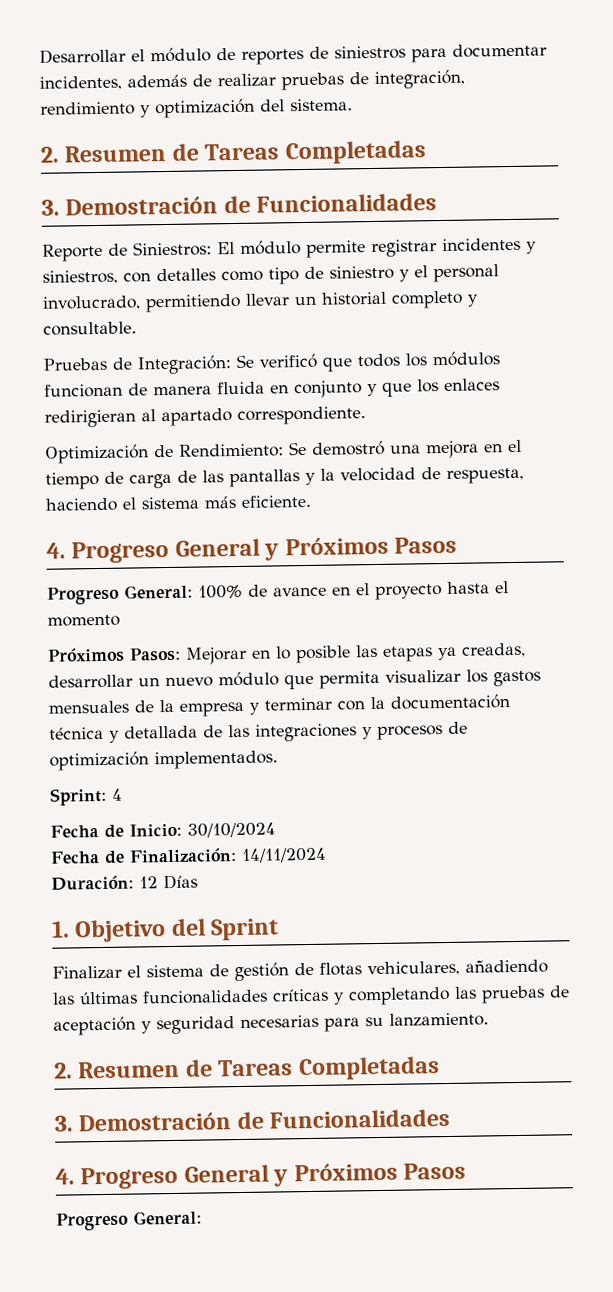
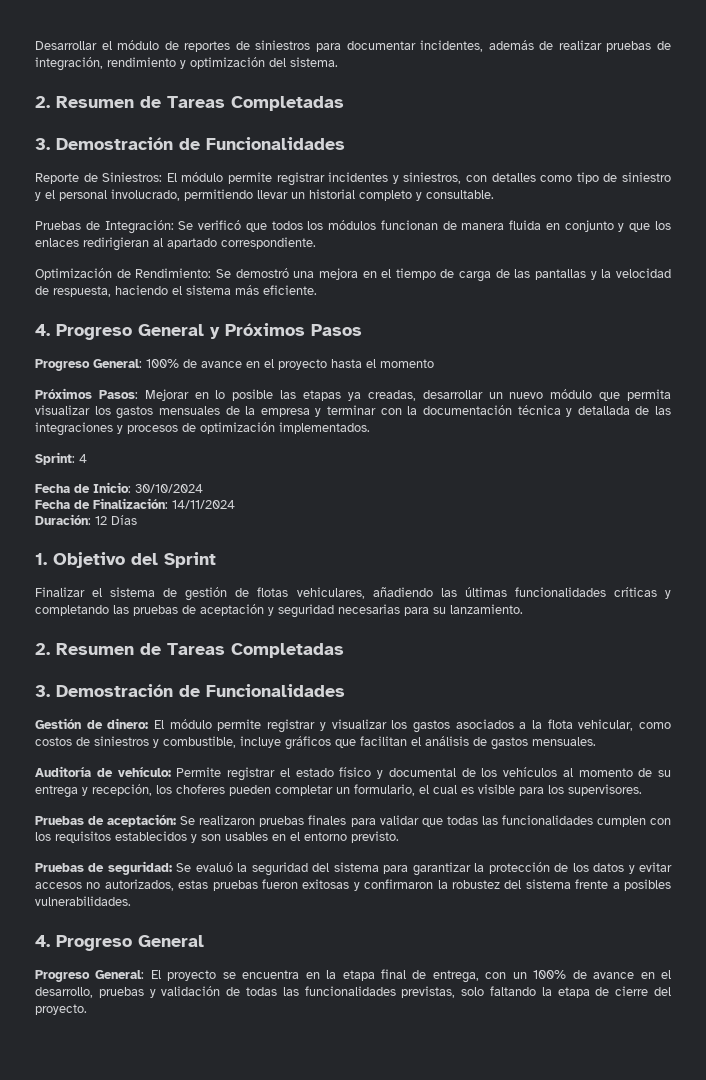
[55,1162,467,1190] [56,1210,202,1231] // 4. Progreso General y Próximos Pasos // Progreso General: -> [35,718,671,733] [35,736,596,750] [35,766,671,781] [35,784,642,798] [35,814,671,827] [35,831,399,843] [35,861,673,876] [35,879,671,891] [35,896,131,906] [35,935,204,951] [35,969,672,983] [35,986,671,998] [35,1004,87,1015] // Gestión de dinero: El módulo permite registrar y visualizar los gastos asociados a la flota vehicular, como costos de siniestros y combustible, incluye gráficos que facilitan el análisis de gastos mensuales. // Auditoría de vehículo: Permite registrar el estado físico y documental de los vehículos al momento de su entrega y recepción, los choferes pueden completar un formulario, el cual es visible para los supervisores. // Pruebas de aceptación: Se realizaron pruebas finales para validar que todas las funcionalidades cumplen con los requisitos establecidos y son usables en el entorno previsto. // Pruebas de seguridad: Se evaluó la seguridad del sistema para garantizar la protección de los datos y evitar accesos no autorizados, estas pruebas fueron exitosas y confirmaron la robustez del sistema frente a posibles vulnerabilidades. // 4. Progreso General // Progreso General: El proyecto se encuentra en la etapa final de entrega, con un 100% de avance en el desarrollo, pruebas y validación de todas las funcionalidades previstas, solo faltando la etapa de cierre del proyecto.

